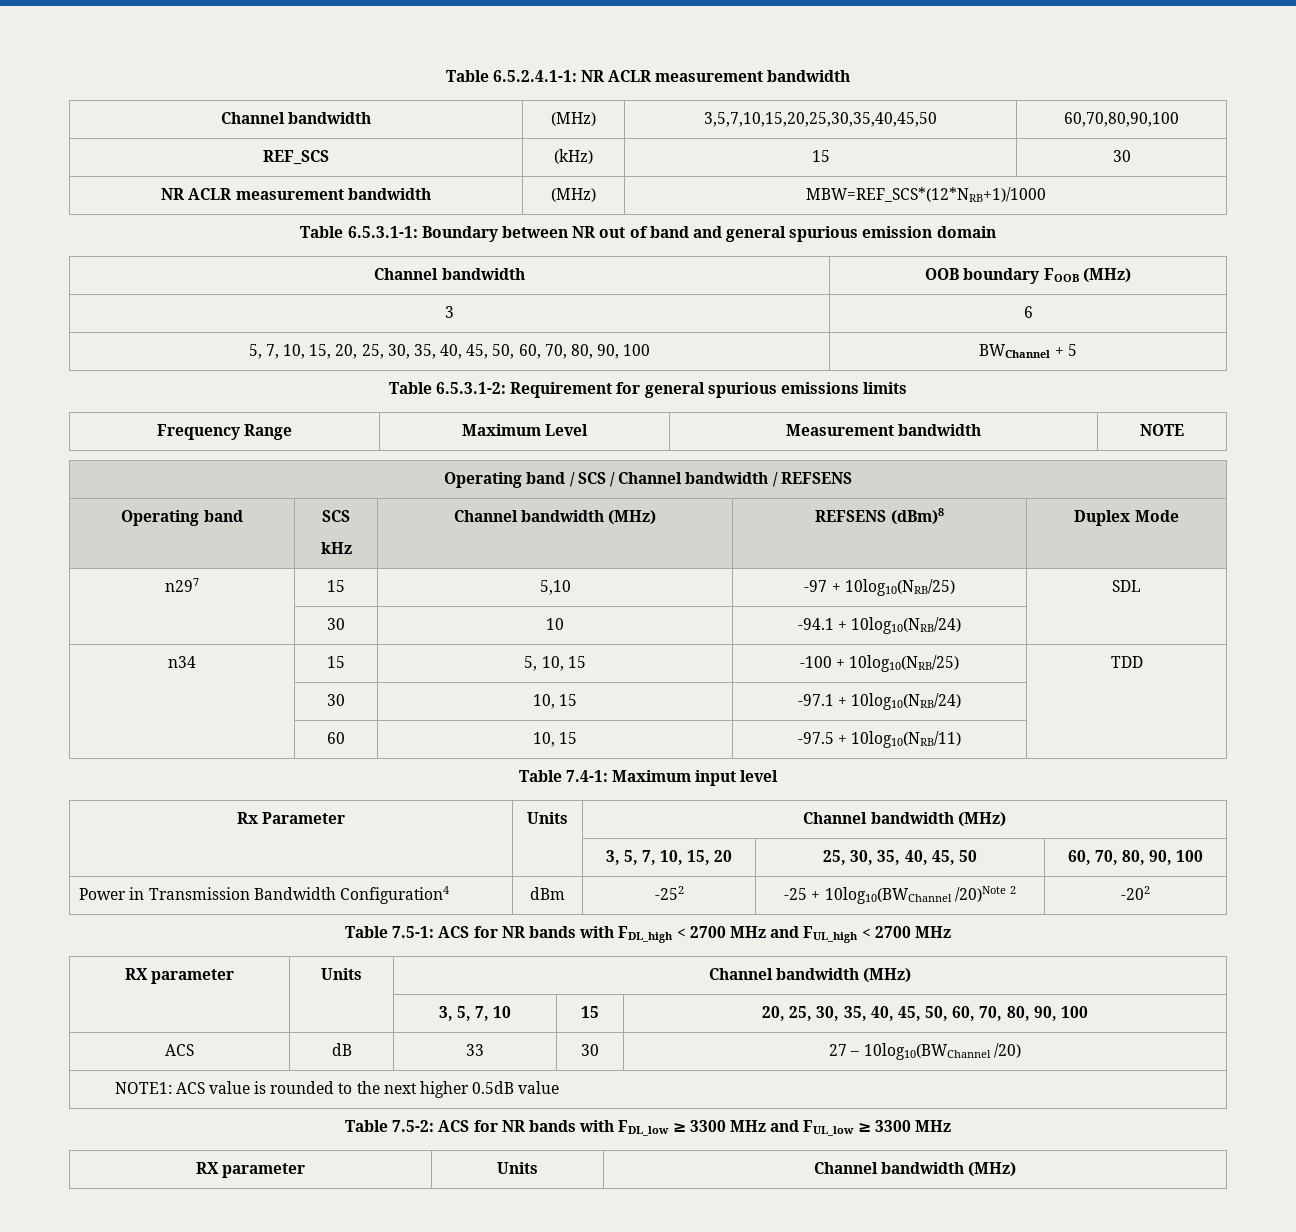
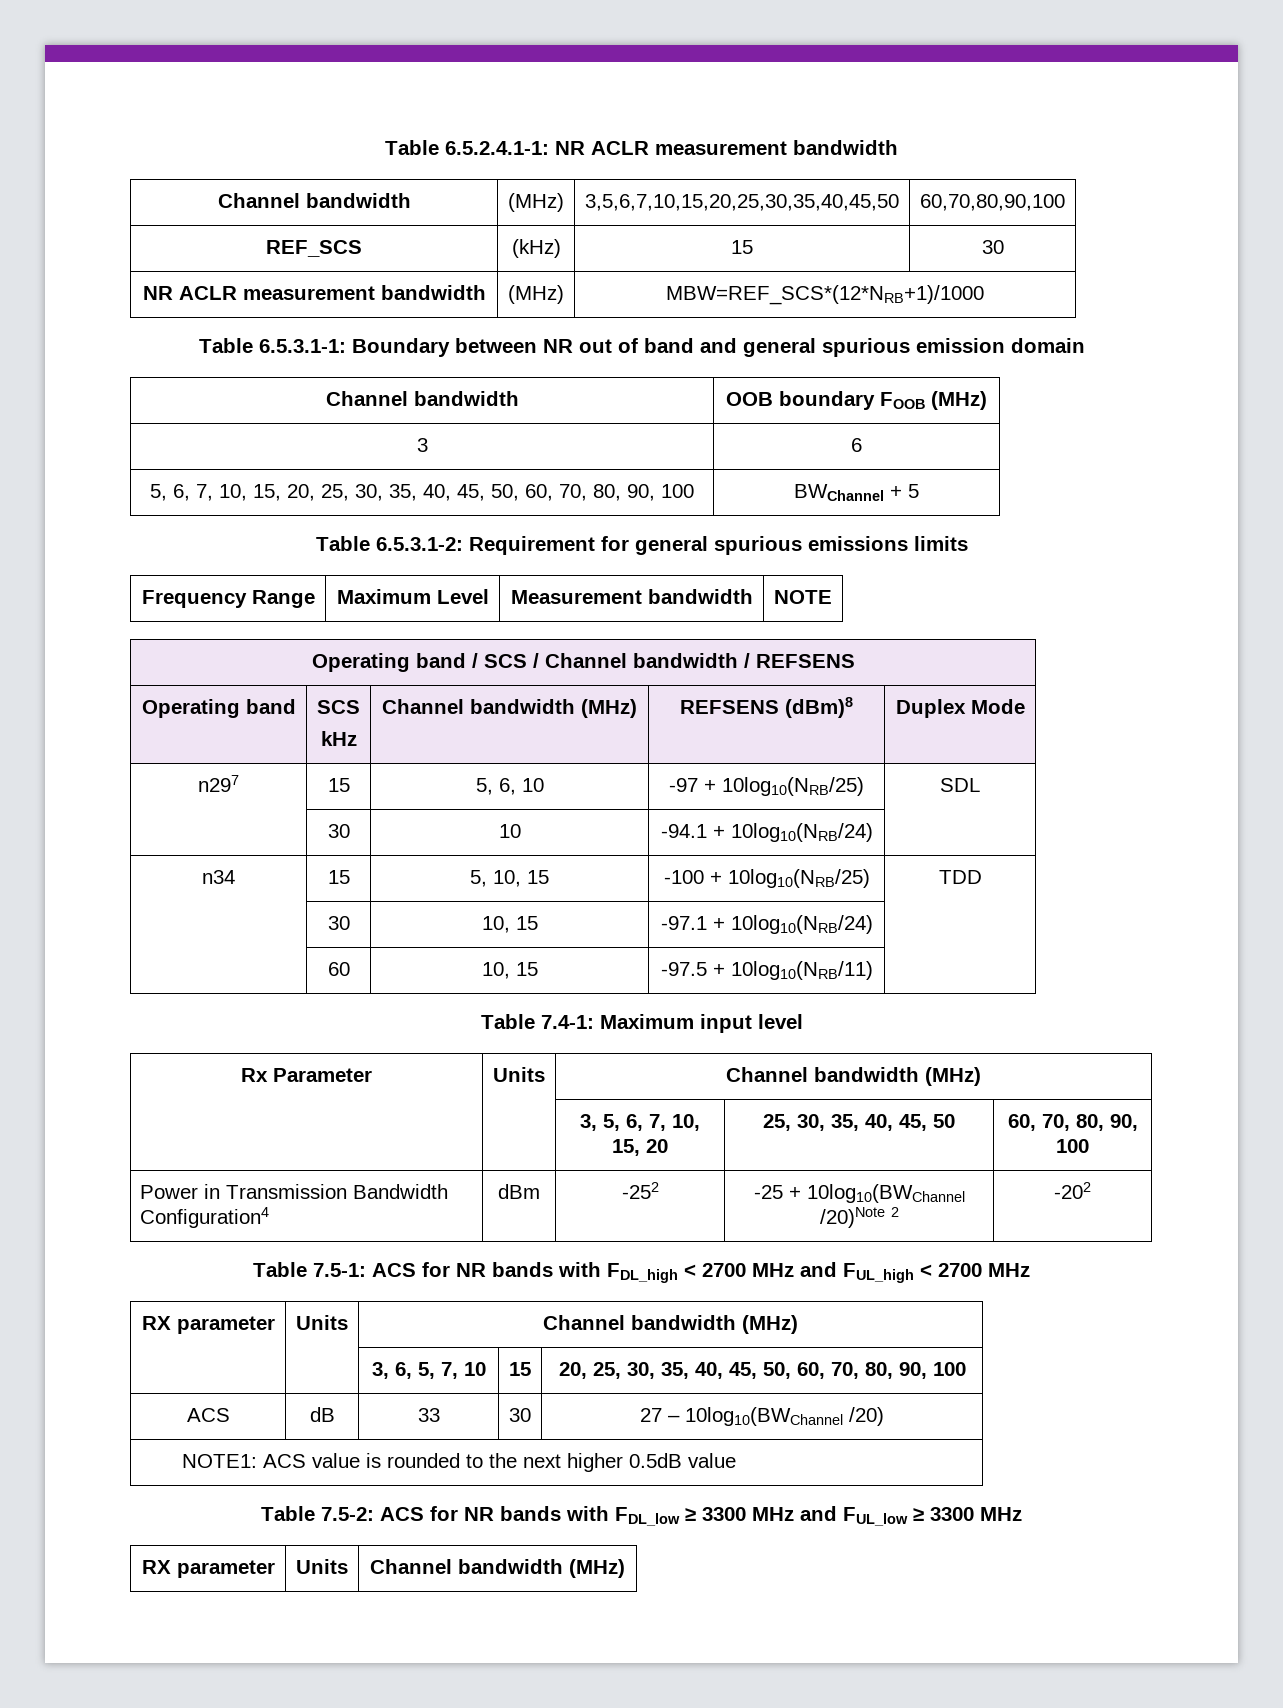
[704,112,937,127] 3,5,7,10,15,20,25,30,35,40,45,50 -> [585,194,899,211] 3,5,6,7,10,15,20,25,30,35,40,45,50
(262, 351) none -> [173,484,190,501] 6,
[539,580,571,595] 5,10 -> [475,778,544,795] 5, 6, 10
(638, 857) none -> [626,1114,643,1131] 6,
(453, 1013) none -> [394,1362,412,1379] 6,

